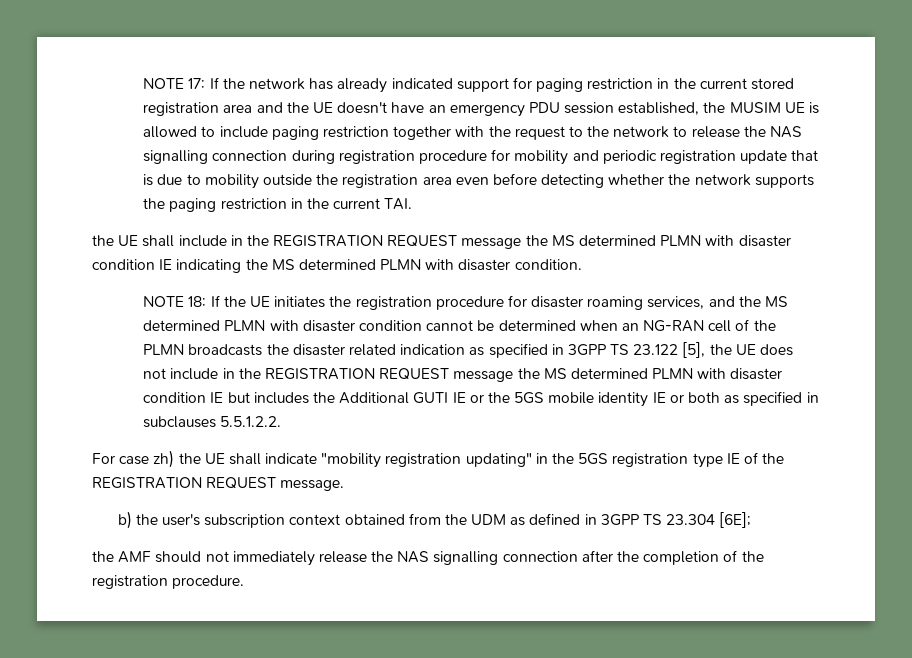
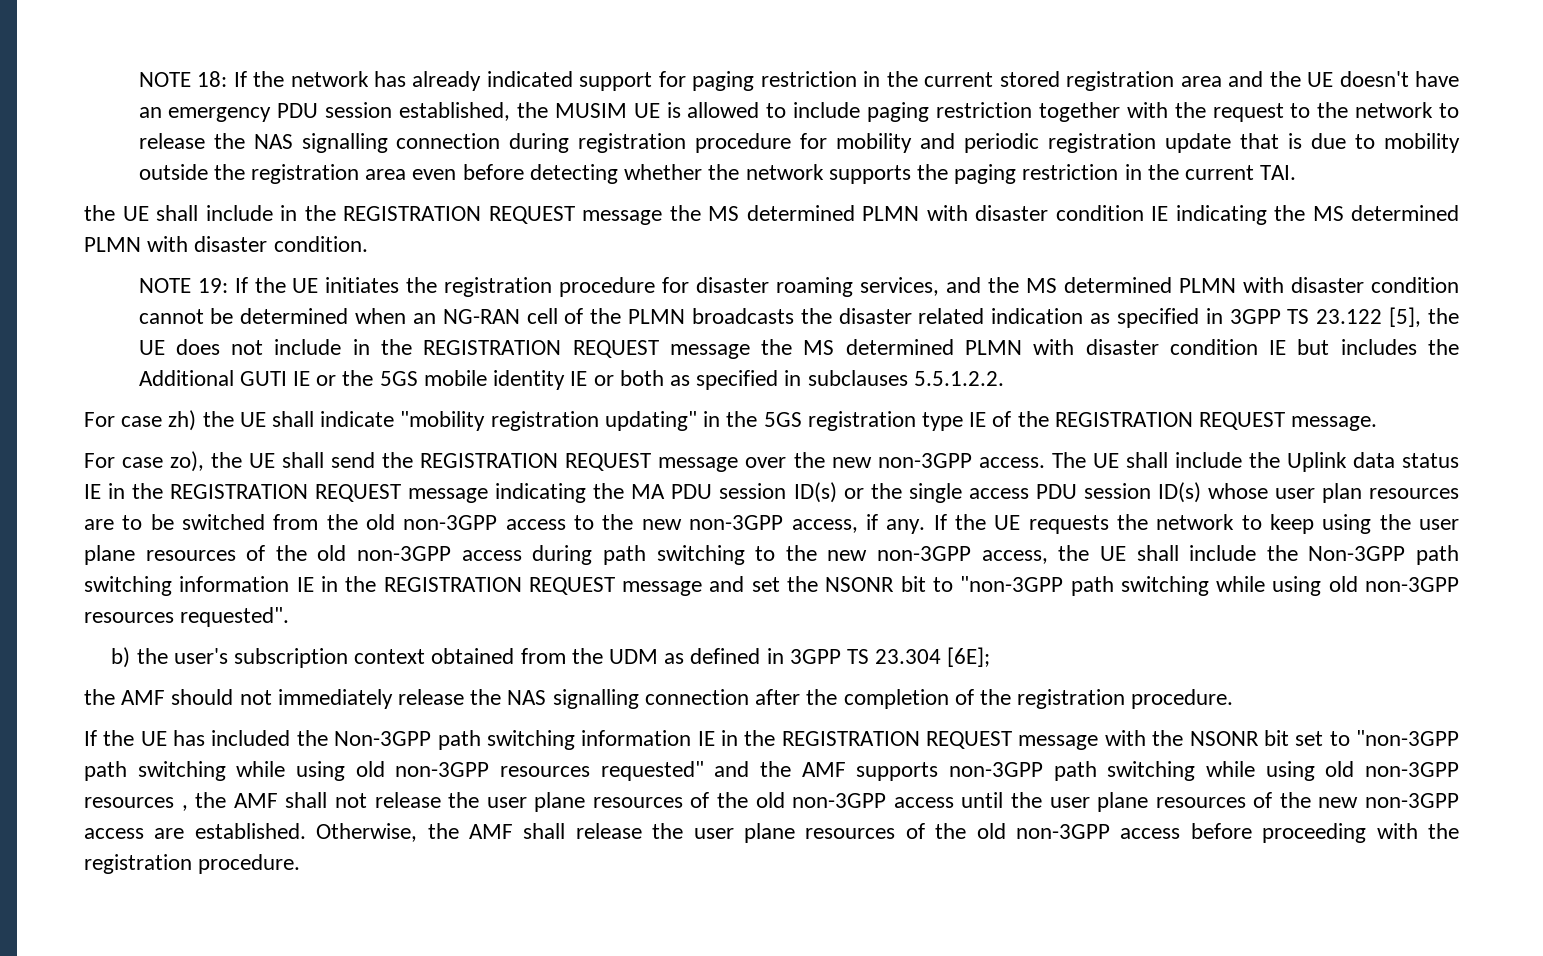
[143,78,206,89] NOTE 17: -> [138,71,228,87] NOTE 18:
[188,296,207,307] 18: -> [197,278,228,293] 19:
(345, 485) none -> [84,451,1459,472] [84,482,1459,503] [84,514,1459,534] [84,545,1459,565] [84,576,1459,596] [84,607,290,627] // For case zo), the UE shall send the REGISTRATION REQUEST message over the new non-3GPP access. The UE shall include the Uplink data status IE in the REGISTRATION REQUEST message indicating the MA PDU session ID(s) or the single access PDU session ID(s) whose user plan resources are to be switched from the old non-3GPP access to the new non-3GPP access, if any. If the UE requests the network to keep using the user plane resources of the old non-3GPP access during path switching to the new non-3GPP access, the UE shall include the Non-3GPP path switching information IE in the REGISTRATION REQUEST message and set the NSONR bit to "non-3GPP path switching while using old non-3GPP resources requested".
(245, 582) none -> [84,730,1459,750] [84,761,1459,781] [84,792,1459,812] [84,823,1460,843] [84,854,301,874] // If the UE has included the Non-3GPP path switching information IE in the REGISTRATION REQUEST message with the NSONR bit set to "non-3GPP path switching while using old non-3GPP resources requested" and the AMF supports non-3GPP path switching while using old non-3GPP resources , the AMF shall not release the user plane resources of the old non-3GPP access until the user plane resources of the new non-3GPP access are established. Otherwise, the AMF shall release the user plane resources of the old non-3GPP access before proceeding with the registration procedure.

